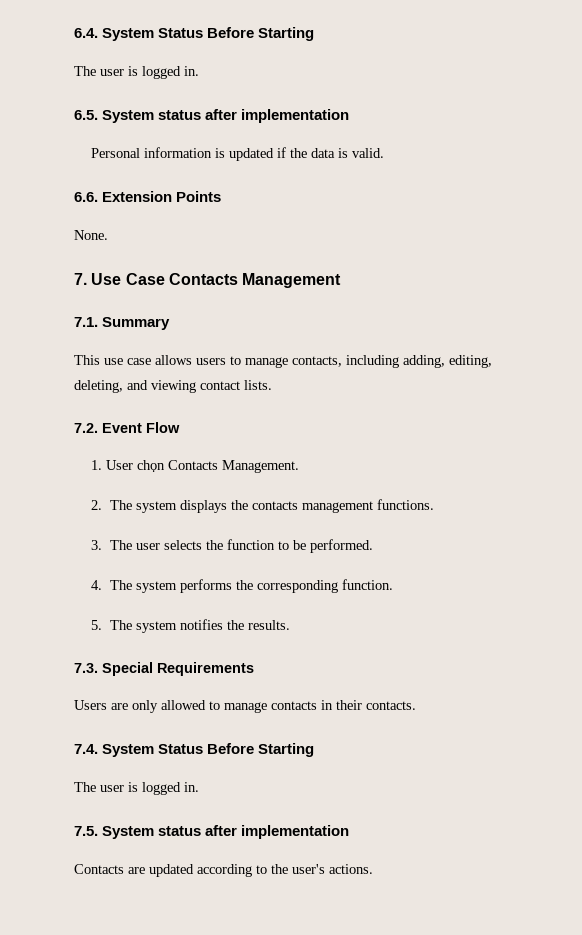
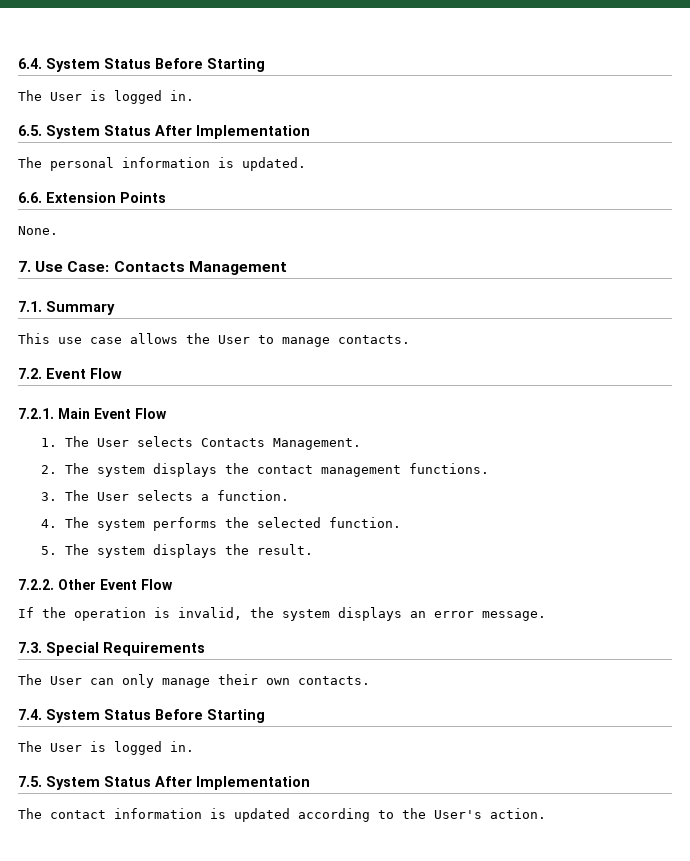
[100,69,124,76] user -> [50,92,82,101] User
[158,109,350,123] [91,147,385,161] status after implementation // Personal information is updated if the data is valid. -> [104,125,310,139] [18,157,306,171] Status After Implementation // The personal information is updated.
[125,273,165,285] Case -> [67,261,110,272] Case:
[196,355,492,368] [74,380,272,393] [74,422,180,433] [91,460,166,472] users to manage contacts, including adding, editing, deleting, and viewing contact lists. // 7.2. Event Flow // 1. User chọn -> [186,333,410,347] [18,368,122,379] [18,408,167,419] [41,436,193,447] the User to manage contacts. // 7.2. Event Flow // 7.2.1. Main Event Flow // 1. The User selects
[251,501,298,510] contacts -> [256,465,313,474] contact
[135,539,373,553] user selects the function to be performed. -> [96,490,289,501] User selects a function.
[256,580,338,593] corresponding -> [256,517,321,528] selected
[179,619,290,630] [74,662,254,676] [74,700,362,713] notifies the results. // 7.3. Special Requirements // Users are only allowed to manage contacts in their -> [152,544,313,558] [18,579,173,590] [18,607,546,621] [18,642,205,656] [18,674,290,688] displays the result. // 7.2.2. Other Event Flow // If the operation is invalid, the system displays an error message. // 7.3. Special Requirements // The User can only manage their own
[100,785,124,792] user -> [50,743,82,752] User
[158,825,350,839] [74,864,145,874] status after implementation // Contacts are -> [104,776,310,790] [18,808,226,819] Status After Implementation // The contact information is
[292,864,373,874] user's actions. -> [434,808,546,819] User's action.

